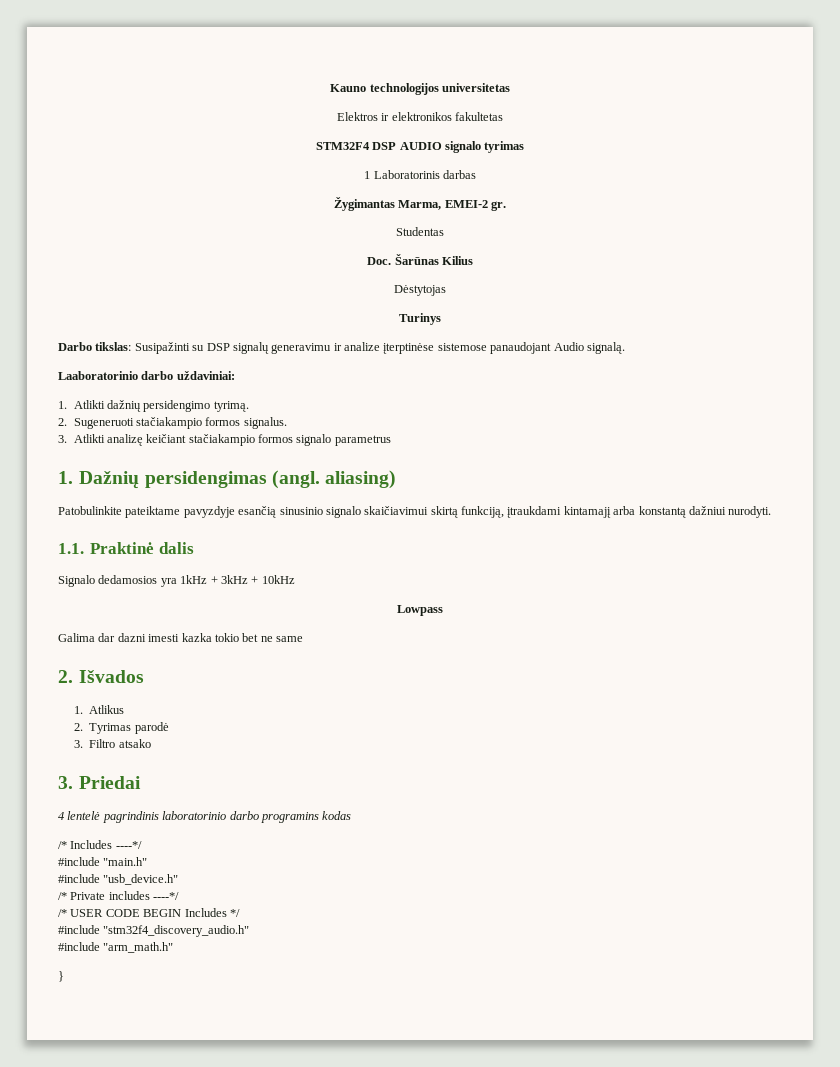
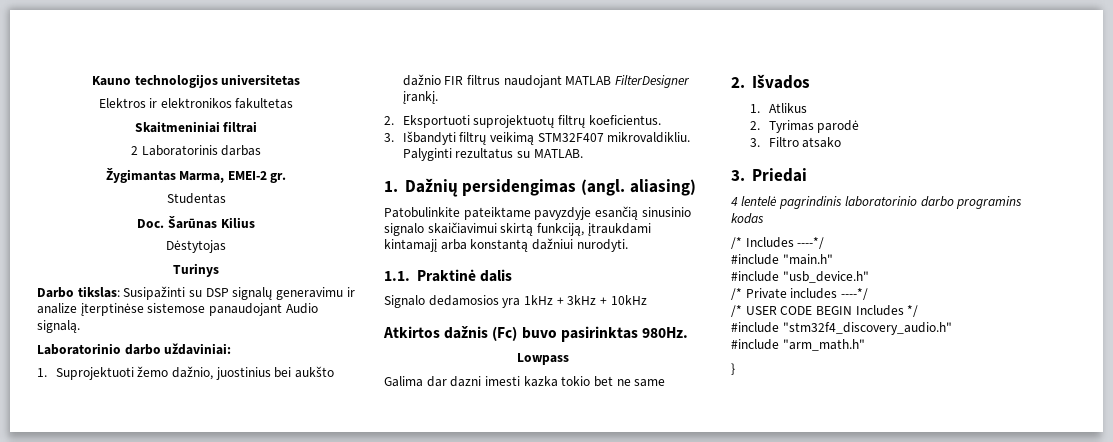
[315,141,525,153] [364,171,371,179] STM32F4 DSP AUDIO signalo tyrimas // 1 -> [134,121,258,133] [130,146,138,155] Skaitmeniniai filtrai // 2
[58,371,138,380] Laaboratorinio -> [37,343,121,355] Laboratorinio
[73,400,249,412] [58,417,287,429] [58,434,391,446] Atlikti dažnių persidengimo tyrimą. // 2. Sugeneruoti stačiakampio formos signalus. // 3. Atlikti analizę keičiant stačiakampio formos signalo parametrus -> [55,366,334,380] [402,74,690,88] [402,91,438,104] [384,115,661,128] [384,131,691,145] [402,148,583,161] Suprojektuoti žemo dažnio, juostinius bei aukšto dažnio FIR filtrus naudojant MATLAB FilterDesigner įrankį. // 2. Eksportuoti suprojektuotų filtrų koeficientus. // 3. Išbandyti filtrų veikimą STM32F407 mikrovaldikliu. Palyginti rezultatus su MATLAB.
(295, 579) none -> [383,326,688,342] // Atkirtos dažnis (Fc) buvo pasirinktas 980Hz.

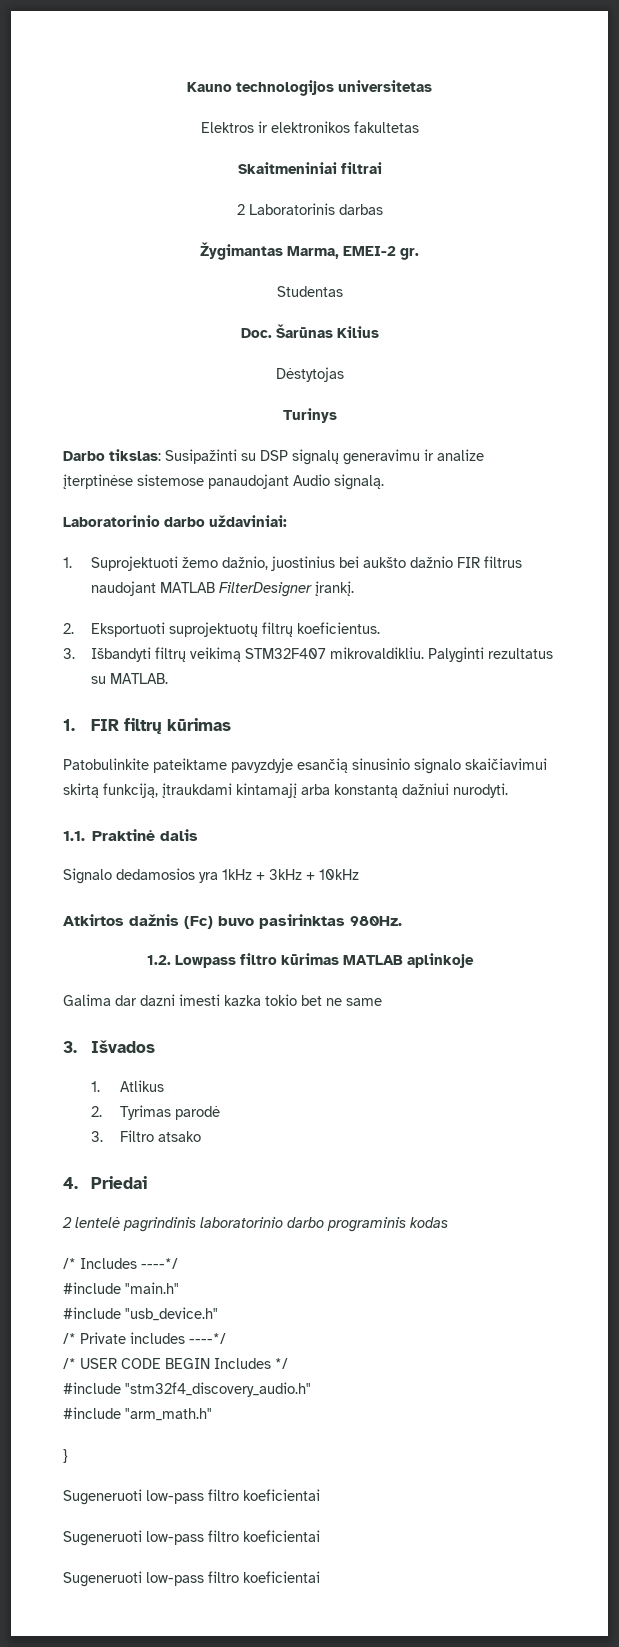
[404,178,696,197] Dažnių persidengimas (angl. aliasing) -> [91,718,232,734] FIR filtrų kūrimas
(688, 332) none -> [146,955,171,965] 1.2.
(569, 359) none -> [239,953,474,968] filtro kūrimas MATLAB aplinkoje
[731,77,745,88] 2. -> [63,1041,77,1053] 3.
[731,170,745,181] 3. -> [63,1177,78,1189] 4.
[731,197,738,206] 4 -> [62,1217,72,1228] 2
[956,196,1023,209] programins -> [327,1217,406,1232] programinis
(735, 369) none -> [63,1489,320,1505] [63,1530,320,1546] [63,1571,320,1587] // Sugeneruoti low-pass filtro koeficientai // Sugeneruoti low-pass filtro koeficientai // Sugeneruoti low-pass filtro koeficientai

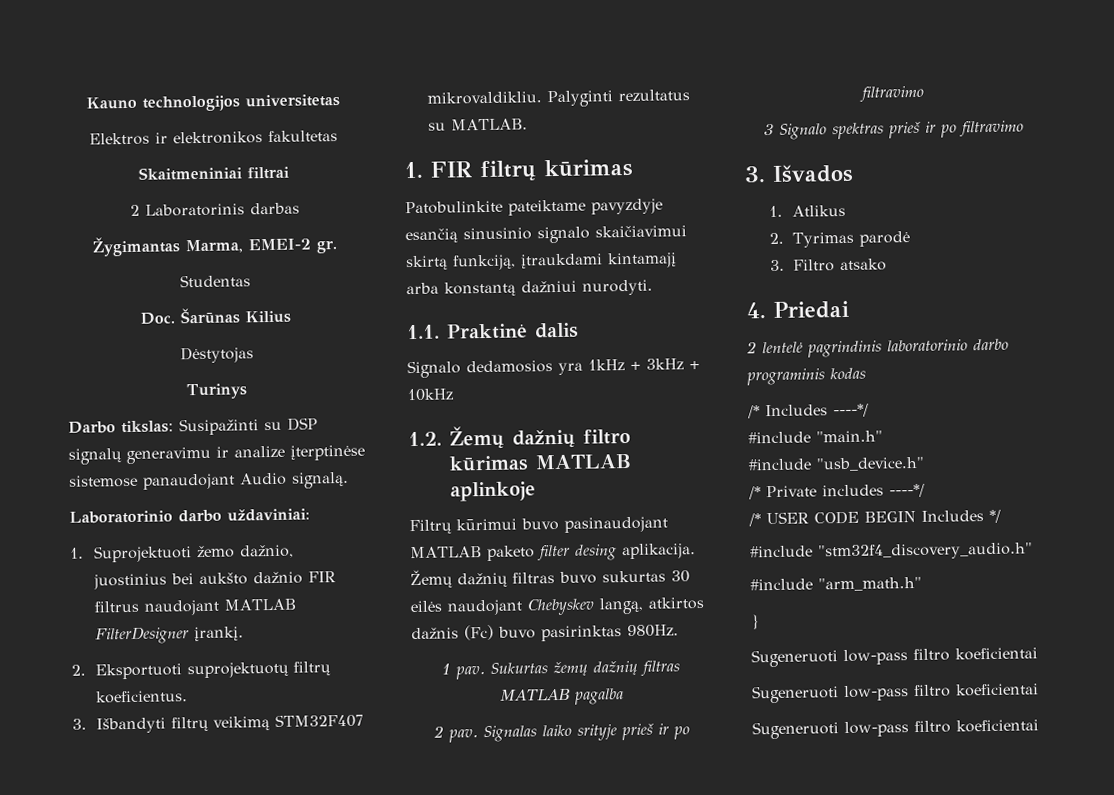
[63,914,124,926] Atkirtos -> [408,425,631,450] [449,453,631,472] [450,481,536,502] [409,516,668,535] [410,543,696,562] [410,569,690,589] [410,596,704,616] 1.2. Žemų dažnių filtro kūrimas MATLAB aplinkoje // Filtrų kūrimui buvo pasinaudojant MATLAB paketo filter desing aplikacija. Žemų dažnių filtras buvo sukurtas 30 eilės naudojant Chebyskev langą, atkirtos
[146,953,474,968] [63,994,382,1006] 1.2. Lowpass filtro kūrimas MATLAB aplinkoje // Galima dar dazni imesti kazka tokio bet ne same -> [441,660,680,680] [499,688,624,705] [432,723,690,743] [858,85,924,102] [763,120,1024,140] 1 pav. Sukurtas žemų dažnių filtras MATLAB pagalba // 2 pav. Signalas laiko srityje prieš ir po filtravimo // 3 Signalo spektras prieš ir po filtravimo

